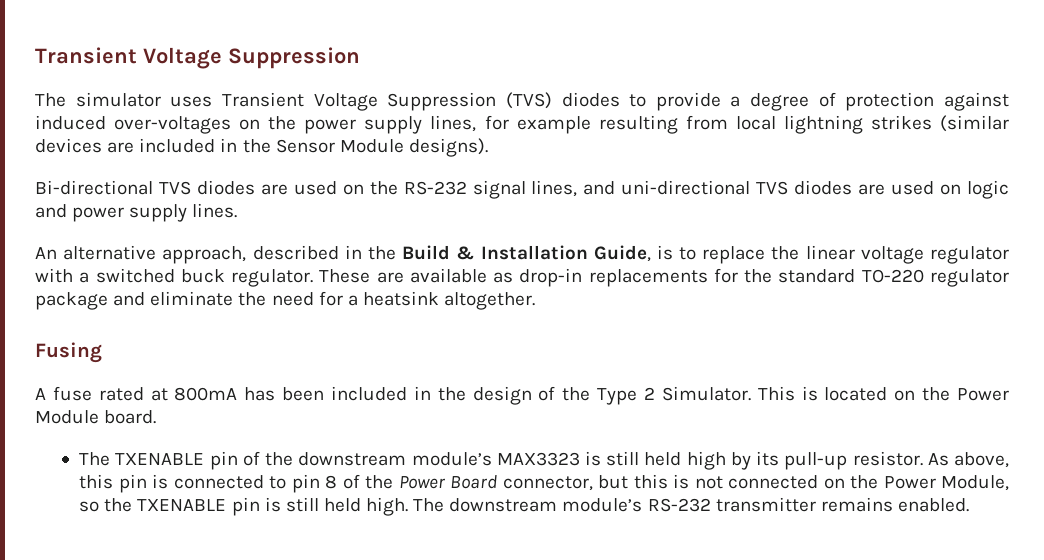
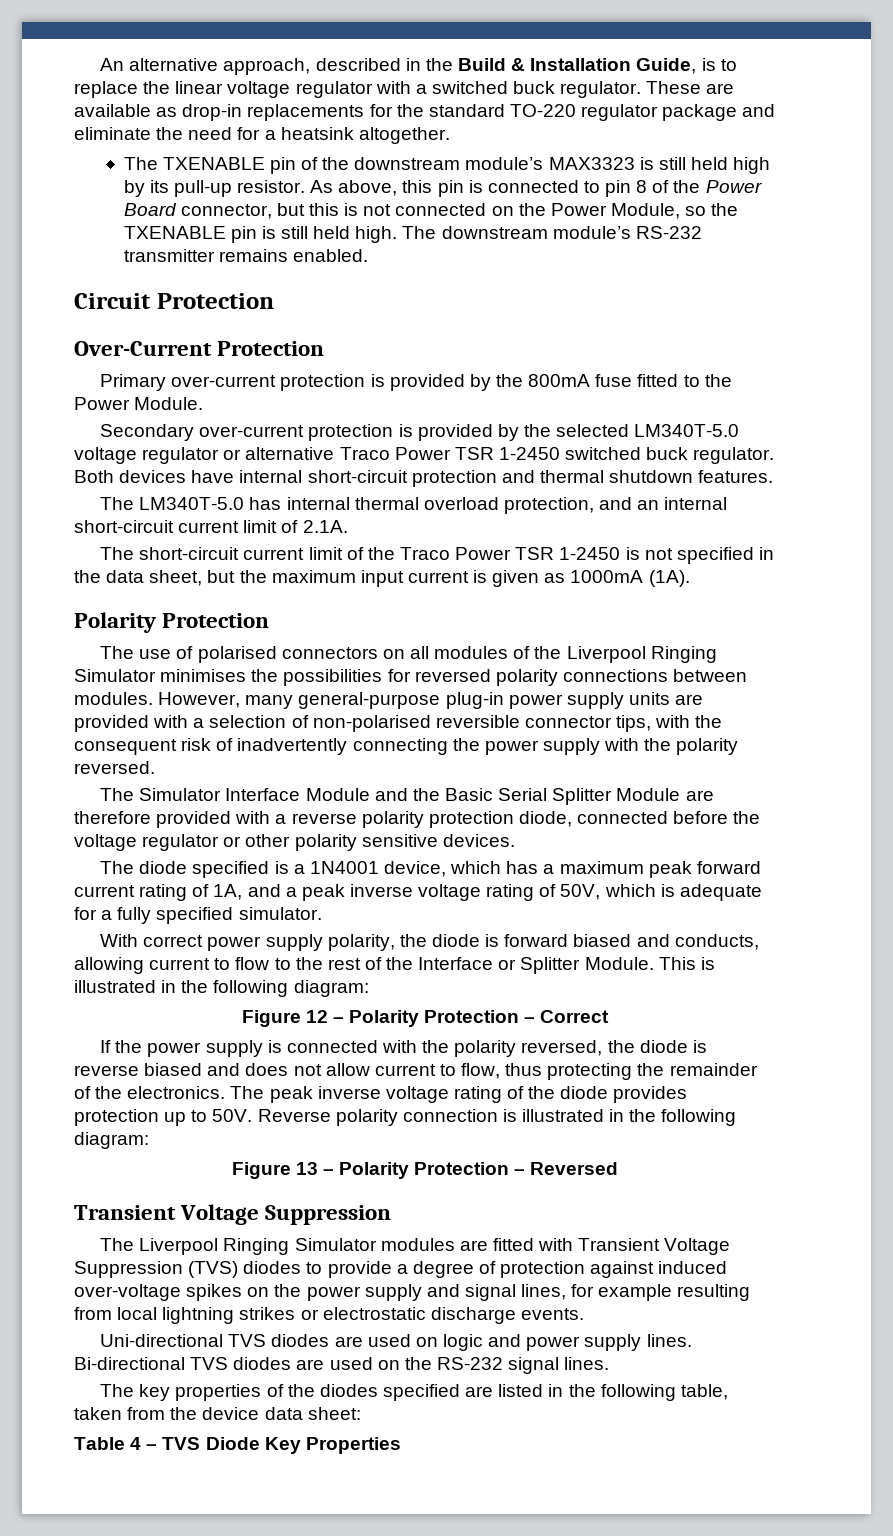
[35,47,360,69] [35,92,1009,111] [35,115,1009,134] [35,138,488,157] [35,180,1010,199] [35,203,238,222] Transient Voltage Suppression // The simulator uses Transient Voltage Suppression (TVS) diodes to provide a degree of protection against induced over-voltages on the power supply lines, for example resulting from local lightning strikes (similar devices are included in the Sensor Module designs). // Bi-directional TVS diodes are used on the RS-232 signal lines, and uni-directional TVS diodes are used on logic and power supply lines. // -> (100, 64) none
[35,342,102,363] [35,386,1010,405] [35,410,157,424] // Fusing // A fuse rated at 800mA has been included in the design of the Type 2 Simulator. This is located on the Power Module board. -> (450, 135) none
(969, 505) none -> [74,293,274,309] [74,341,325,356] [100,374,732,391] [74,397,204,410] [100,424,740,441] [74,447,775,464] [74,470,774,487] [100,497,728,514] [74,520,348,533] [100,547,774,564] [74,570,690,587] [74,612,270,633] [100,646,717,663] [74,669,748,686] [74,692,704,709] [74,715,723,732] [74,738,739,755] [74,761,155,774] [100,788,714,805] [74,811,761,828] [74,834,515,851] [100,861,761,878] [74,884,762,901] [74,907,322,924] [100,934,759,951] [74,957,715,974] [74,980,369,997] [241,1010,610,1027] [100,1040,707,1057] [74,1063,758,1080] [74,1086,688,1103] [74,1109,737,1126] [74,1132,149,1149] [231,1162,619,1179] [74,1204,392,1225] [100,1238,731,1255] [74,1261,728,1278] [74,1284,751,1301] [74,1307,584,1324] [100,1334,692,1351] [74,1357,610,1374] [100,1384,728,1401] [74,1407,361,1420] [74,1437,401,1454] // Circuit Protection // Over-Current Protection // Primary over-current protection is provided by the 800mA fuse fitted to the Power Module. // Secondary over-current protection is provided by the selected LM340T-5.0 voltage regulator or alternative Traco Power TSR 1-2450 switched buck regulator. Both devices have internal short-circuit protection and thermal shutdown features. // The LM340T-5.0 has internal thermal overload protection, and an internal short-circuit current limit of 2.1A. // The short-circuit current limit of the Traco Power TSR 1-2450 is not specified in the data sheet, but the maximum input current is given as 1000mA (1A). // Polarity Protection // The use of polarised connectors on all modules of the Liverpool Ringing Simulator minimises the possibilities for reversed polarity connections between modules. However, many general-purpose plug-in power supply units are provided with a selection of non-polarised reversible connector tips, with the consequent risk of inadvertently connecting the power supply with the polarity reversed. // The Simulator Interface Module and the Basic Serial Splitter Module are therefore provided with a reverse polarity protection diode, connected before the voltage regulator or other polarity sensitive devices. // The diode specified is a 1N4001 device, which has a maximum peak forward current rating of 1A, and a peak inverse voltage rating of 50V, which is adequate for a fully specified simulator. // With correct power supply polarity, the diode is forward biased and conducts, allowing current to flow to the rest of the Interface or Splitter Module. This is illustrated in the following diagram: // Figure 12 – Polarity Protection – Correct // If the power supply is connected with the polarity reversed, the diode is reverse biased and does not allow current to flow, thus protecting the remainder of the electronics. The peak inverse voltage rating of the diode provides protection up to 50V. Reverse polarity connection is illustrated in the following diagram: // Figure 13 – Polarity Protection – Reversed // Transient Voltage Suppression // The Liverpool Ringing Simulator modules are fitted with Transient Voltage Suppression (TVS) diodes to provide a degree of protection against induced over-voltage spikes on the power supply and signal lines, for example resulting from local lightning strikes or electrostatic discharge events. // Uni-directional TVS diodes are used on logic and power supply lines. Bi-directional TVS diodes are used on the RS-232 signal lines. // The key properties of the diodes specified are listed in the following table, taken from the device data sheet: // Table 4 – TVS Diode Key Properties

